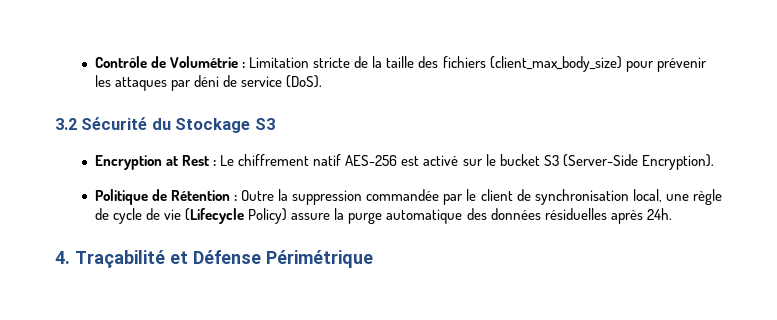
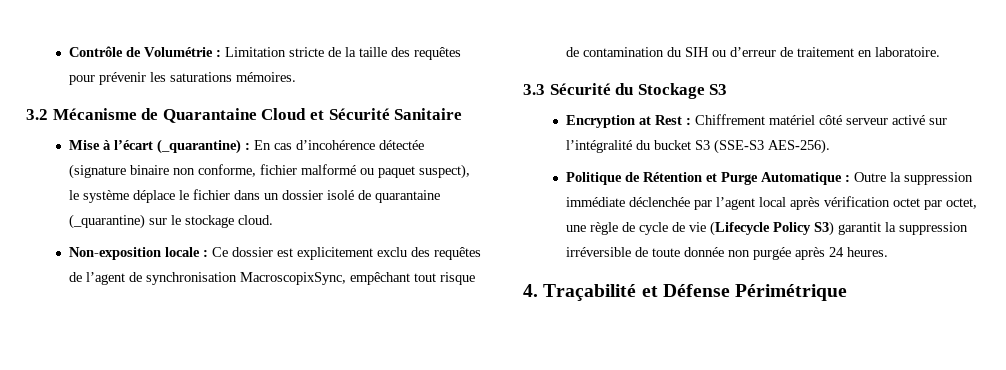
[442,56,622,72] fichiers (client_max_body_size) -> [414,47,462,60] requêtes
[115,75,323,91] [55,118,77,130] attaques par déni de service (DoS). // 3.2 -> [170,72,297,82] [26,108,463,123] [69,139,425,154] [69,164,471,179] [69,189,441,203] [69,214,274,229] [69,247,482,260] [69,272,476,285] [566,47,941,57] [523,84,545,95] saturations mémoires. // 3.2 Mécanisme de Quarantaine Cloud et Sécurité Sanitaire // Mise à l’écart (_quarantine) : En cas d’incohérence détectée (signature binaire non conforme, fichier malformé ou paquet suspect), le système déplace le fichier dans un dossier isolé de quarantaine (_quarantine) sur le stockage cloud. // Non-exposition locale : Ce dossier est explicitement exclu des requêtes de l’agent de synchronisation MacroscopixSync, empêchant tout risque de contamination du SIH ou d’erreur de traitement en laboratoire. // 3.3
[220,154,714,170] Le chiffrement natif AES-256 est activé sur le bucket S3 (Server-Side Encryption). -> [695,114,948,125] [566,139,831,154] Chiffrement matériel côté serveur activé sur l’intégralité du bucket S3 (SSE-S3 AES-256).
(231, 195) none -> [706,172,843,185] et Purge Automatique
[366,189,662,205] commandée par le client de synchronisation local, -> [566,196,978,210] immédiate déclenchée par l’agent local après vérification octet par octet,
[248,208,672,224] Policy) assure la purge automatique des données résiduelles après 24h. -> [773,221,969,236] [566,247,889,260] Policy S3) garantit la suppression irréversible de toute donnée non purgée après 24 heures.

